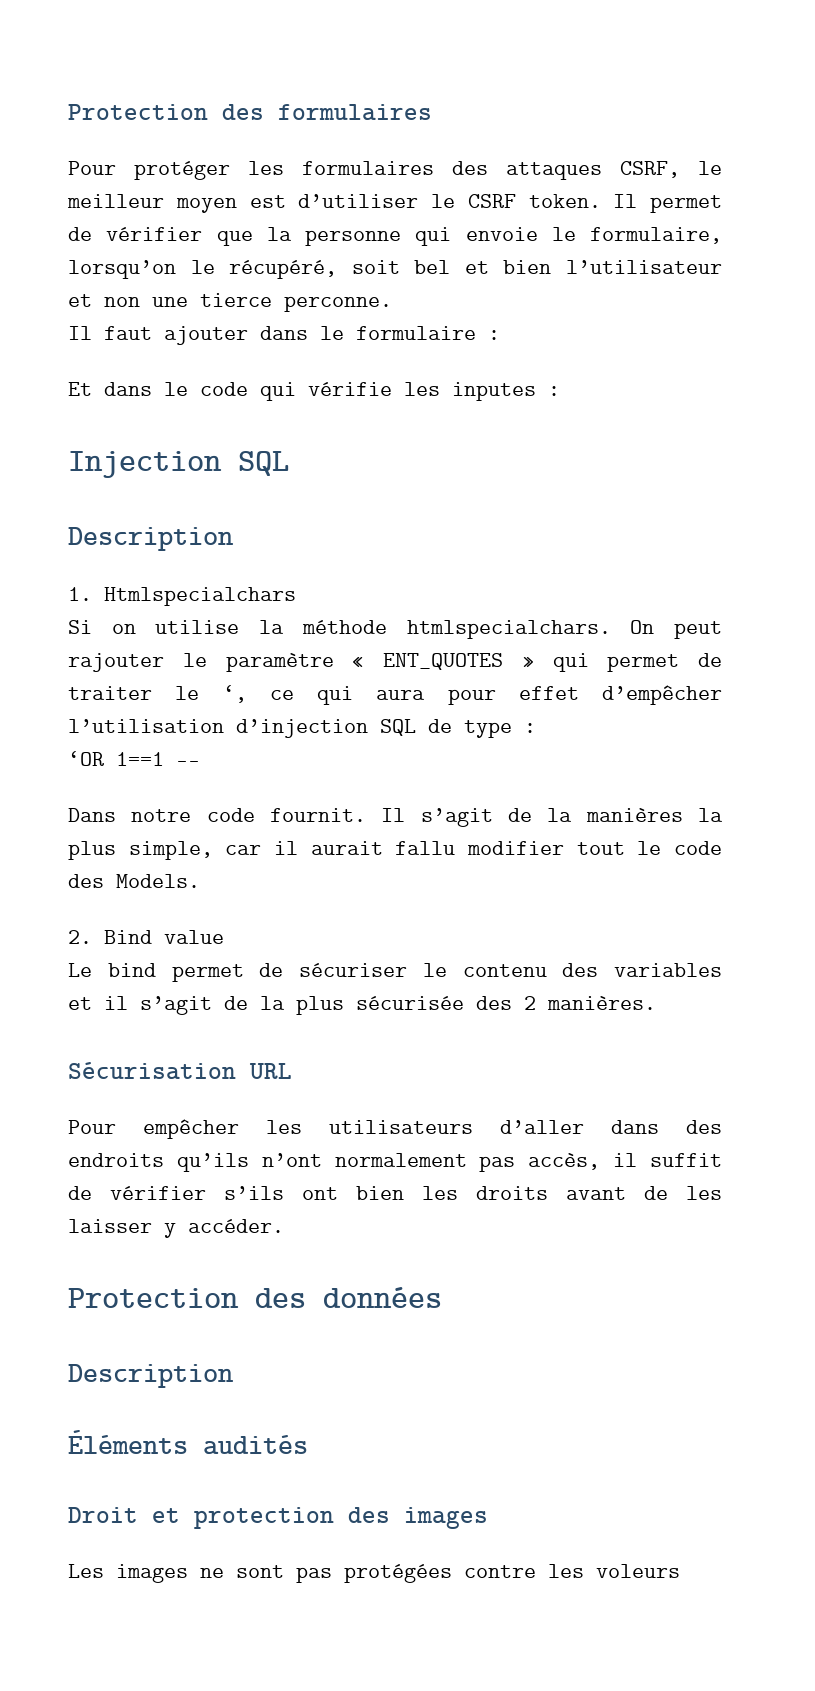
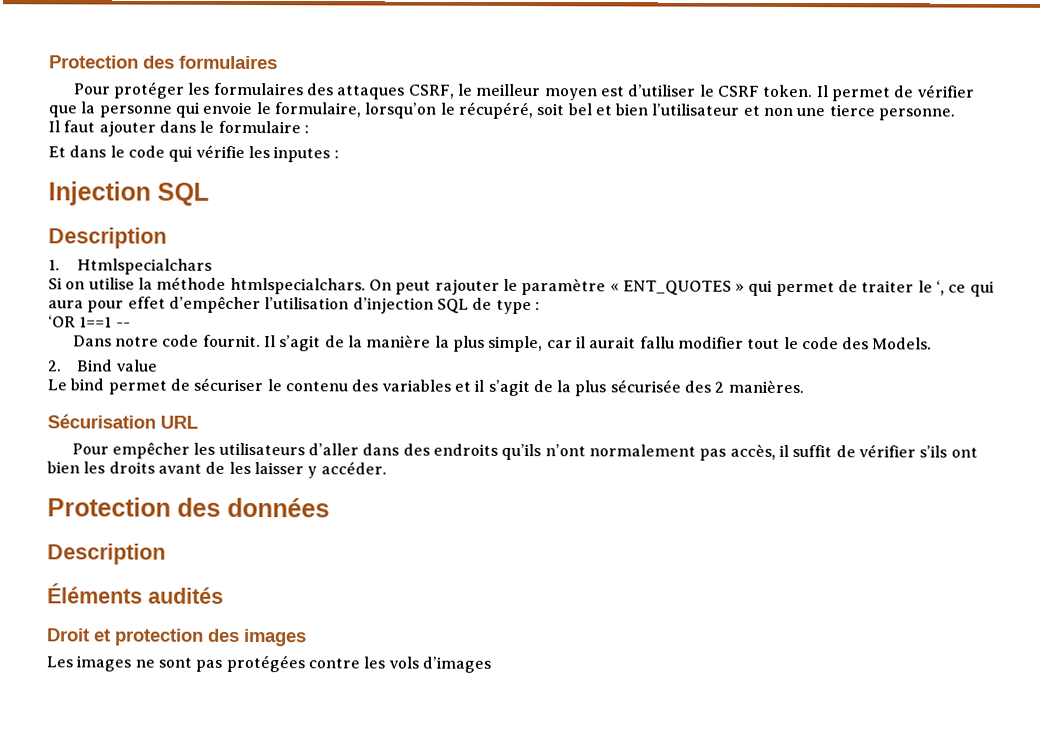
[284,296,392,312] perconne. -> [878,108,956,121] personne.
[585,808,683,822] manières -> [366,335,432,348] manière
[596,1564,680,1578] voleurs -> [388,656,491,673] vols d’images

